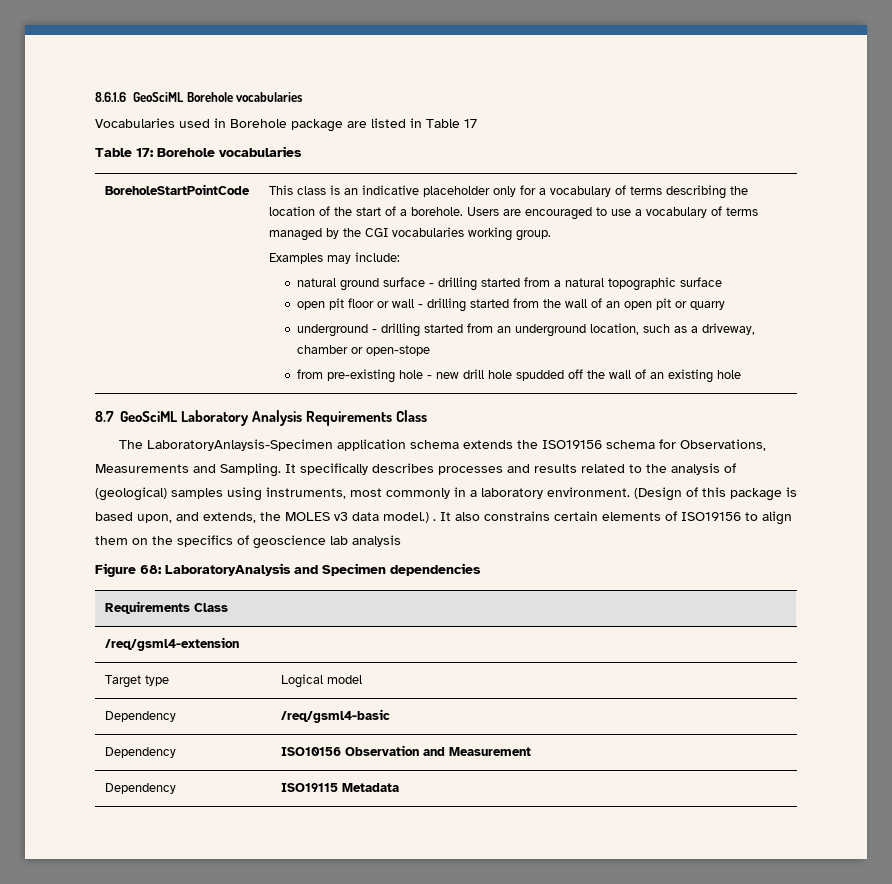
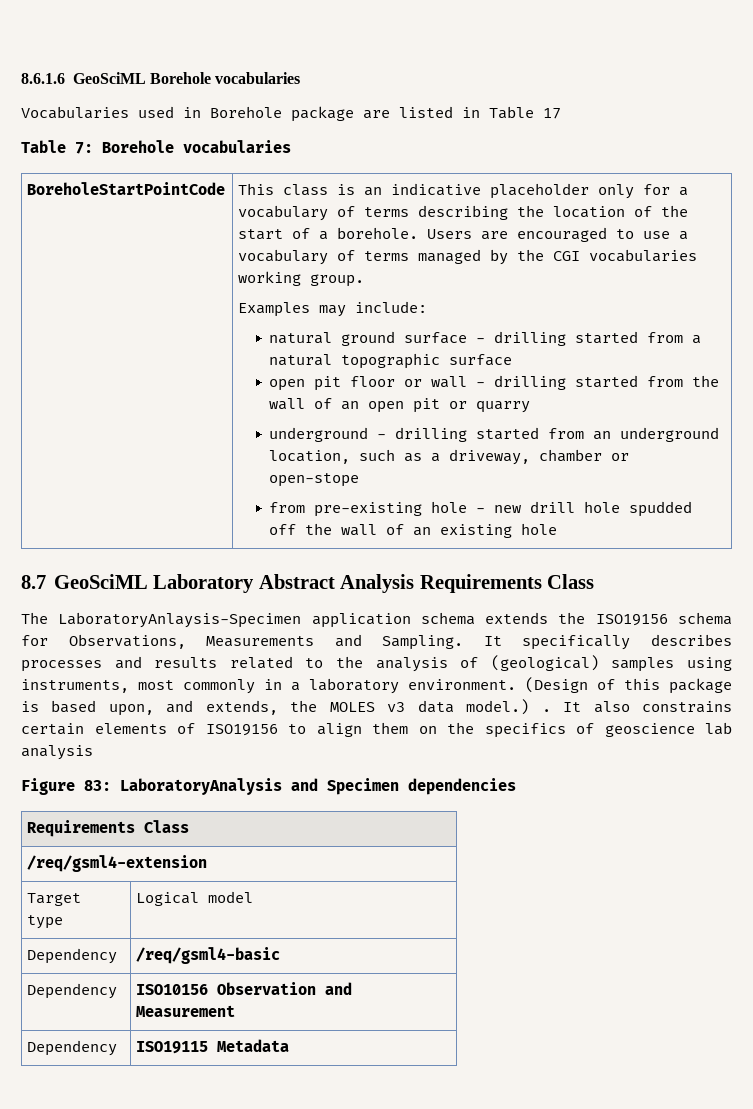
[136,148,154,157] 17: -> [75,142,93,154] 7:
(250, 418) none -> [258,574,335,589] Abstract
[140,565,162,574] 68: -> [84,780,111,791] 83:

